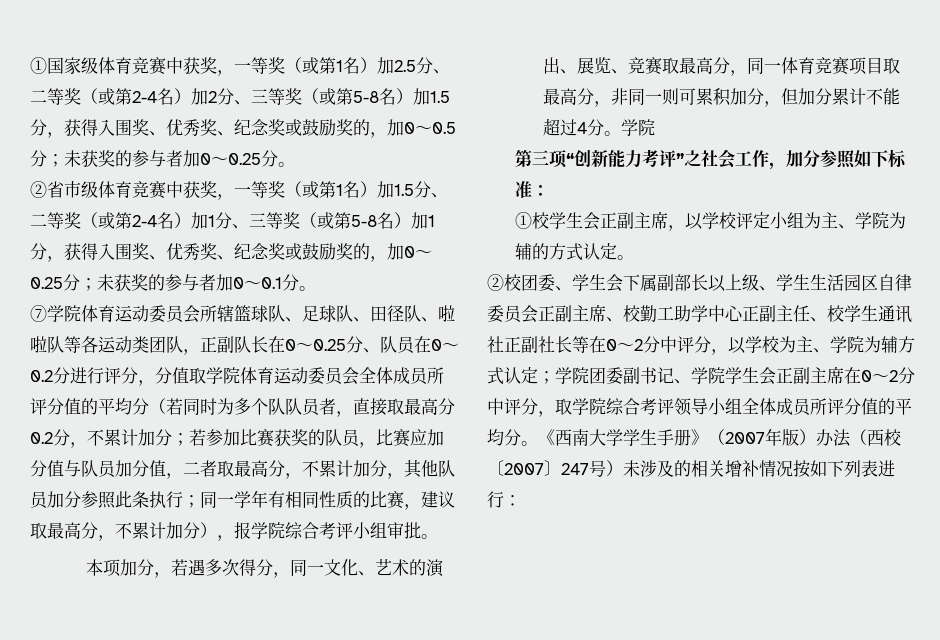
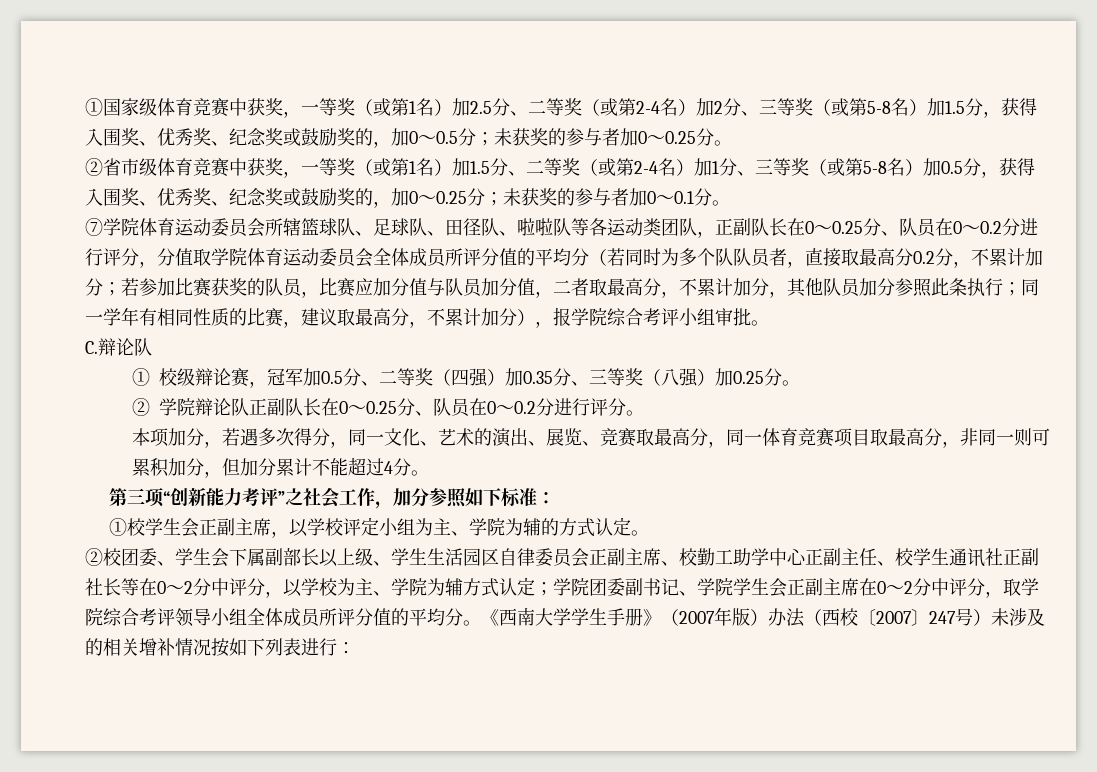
[428,215,435,227] 1 -> [941,161,963,174] 0.5
(438, 536) none -> [85,338,152,356] [132,368,801,388] [132,398,645,417] // C.辩论队 // ①校级辩论赛，冠军加0.5分、二等奖（四强）加0.35分、三等奖（八强）加0.25分。 // ②学院辩论队正副队长在0～0.25分、队员在0～0.2分进行评分。
[620,119,655,136] 学院 -> (430, 473) none

